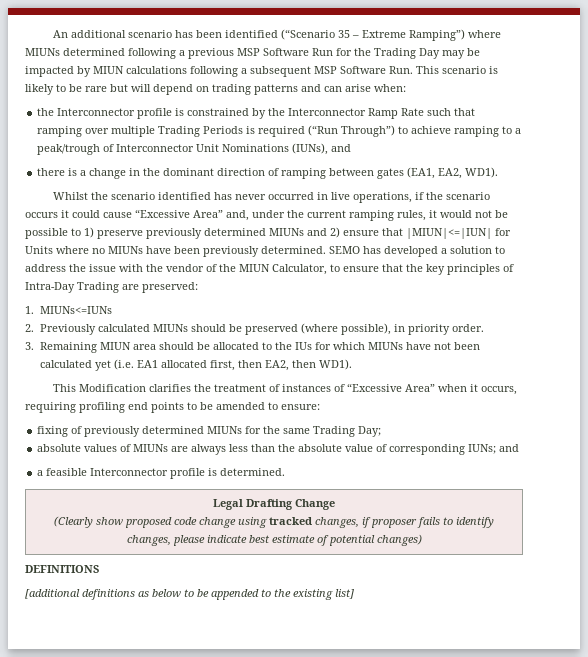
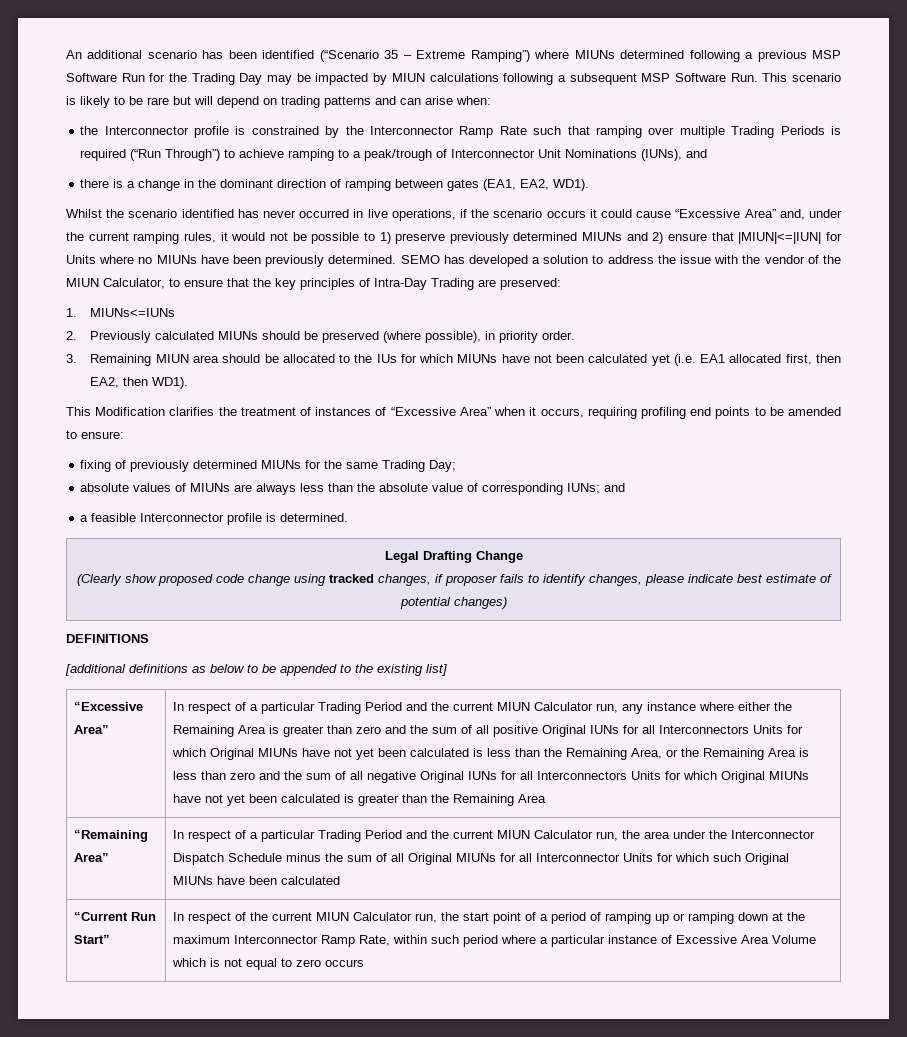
(354, 594) none -> [74,702,144,711] [74,725,110,734] [173,702,793,714] [173,725,804,737] [172,748,810,760] [173,771,810,783] [173,794,547,806] [74,830,149,842] [74,853,110,862] [173,830,816,842] [173,853,790,865] [173,876,341,885] [74,912,157,921] [74,935,111,944] [173,912,806,924] [173,935,817,947] [172,958,365,970] // “Excessive Area” | In respect of a particular Trading Period and the current MIUN Calculator run, any instance where either the Remaining Area is greater than zero and the sum of all positive Original IUNs for all Interconnectors Units for which Original MIUNs have not yet been calculated is less than the Remaining Area, or the Remaining Area is less than zero and the sum of all negative Original IUNs for all Interconnectors Units for which Original MIUNs have not yet been calculated is greater than the Remaining Area // “Remaining Area” | In respect of a particular Trading Period and the current MIUN Calculator run, the area under the Interconnector Dispatch Schedule minus the sum of all Original MIUNs for all Interconnector Units for which such Original MIUNs have been calculated // “Current Run Start” | In respect of the current MIUN Calculator run, the start point of a period of ramping up or ramping down at the maximum Interconnector Ramp Rate, within such period where a particular instance of Excessive Area Volume which is not equal to zero occurs

